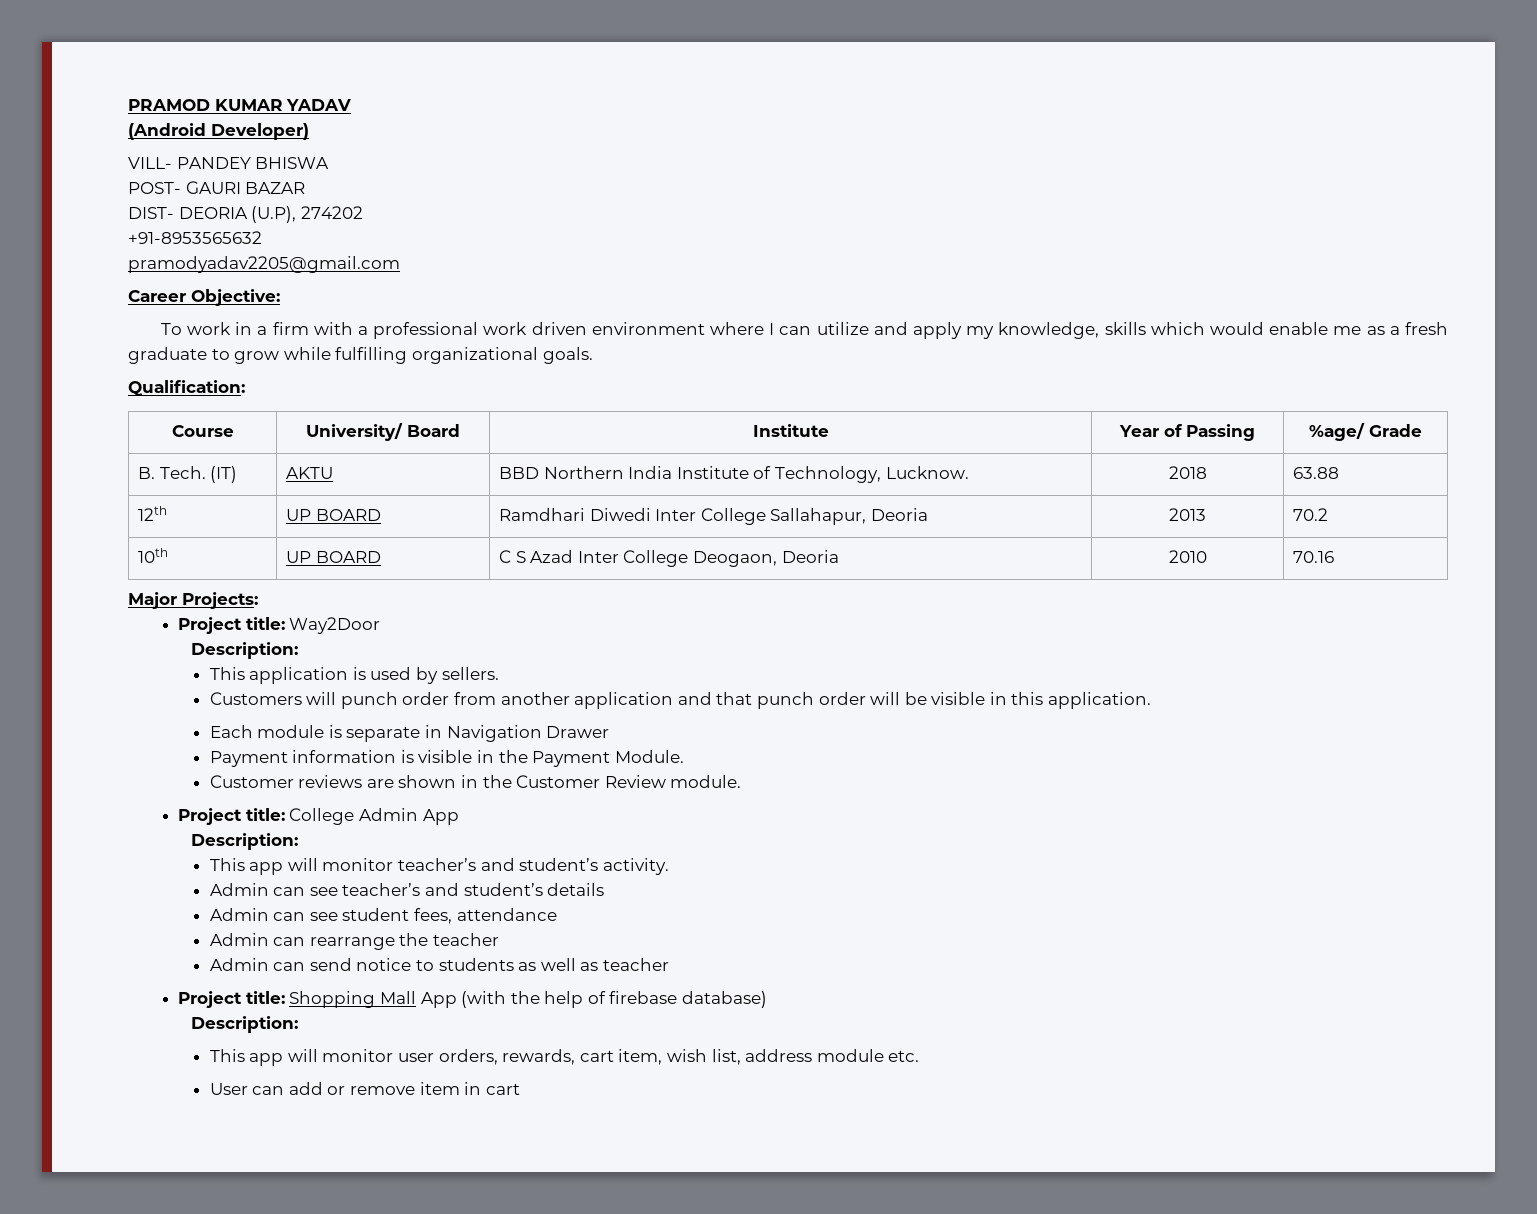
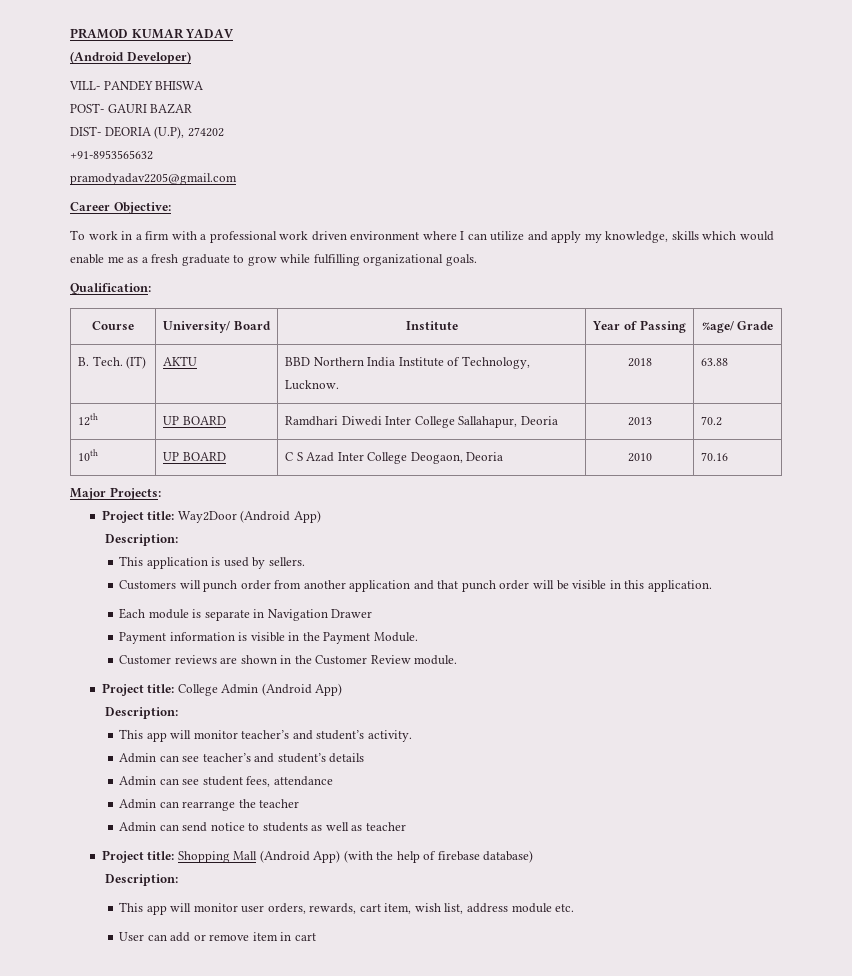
(381, 625) none -> [240,510,321,523] (Android App)
[422,809,459,825] App -> [261,683,343,696] (Android App)
[420,992,457,1008] App -> [259,850,341,863] (Android App)

